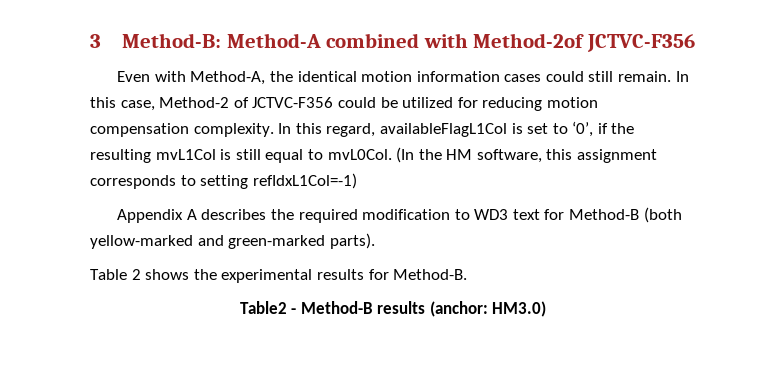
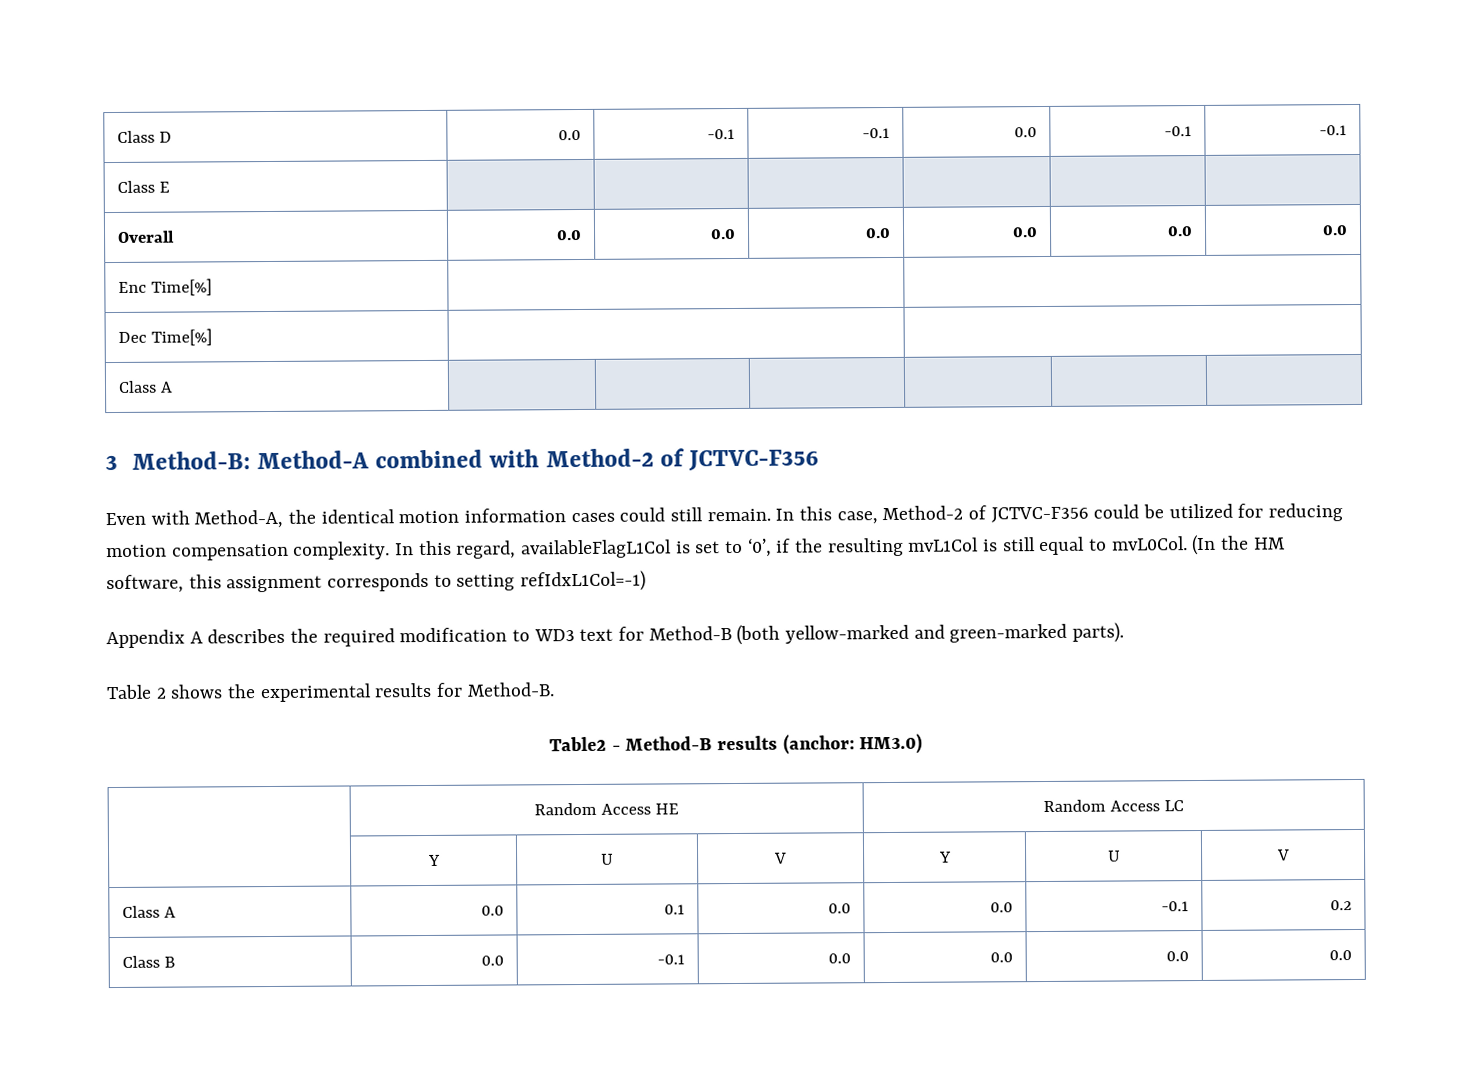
(90, 41) none -> [116,130,172,143] [558,129,582,141] [707,128,736,140] [862,127,891,139] [1014,127,1038,138] [1164,126,1193,137] [1319,125,1348,136] [116,180,170,193] [116,230,175,243] [557,229,583,241] [710,228,737,240] [865,227,892,239] [1012,227,1039,238] [1167,226,1194,237] [1322,225,1349,236] [117,278,212,296] [117,328,212,346] [117,380,173,393] Class D | 0.0 | -0.1 | -0.1 | 0.0 | -0.1 | -0.1 // Class E | | | | | | // Overall | 0.0 | 0.0 | 0.0 | 0.0 | 0.0 | 0.0 // Enc Time[%] | | // Dec Time[%] | | // Class A | | | | | | //
[473,33,585,48] Method-2of -> [545,448,685,468] Method-2 of
(547, 309) none -> [533,802,680,816] [1042,799,1185,813] [427,854,441,866] [601,853,614,865] [774,852,787,864] [938,851,952,863] [1107,850,1121,862] [1276,849,1290,861] [121,905,176,918] [481,905,505,916] [664,904,686,915] [828,903,852,914] [990,902,1014,913] [1161,901,1190,912] [1330,900,1353,911] [121,955,175,968] [481,955,505,966] [657,954,686,965] [828,953,852,964] [990,952,1014,963] [1166,951,1190,962] [1329,950,1353,961] // | Random Access HE | Random Access LC // | Y | U | V | Y | U | V // Class A | 0.0 | 0.1 | 0.0 | 0.0 | -0.1 | 0.2 // Class B | 0.0 | -0.1 | 0.0 | 0.0 | 0.0 | 0.0

